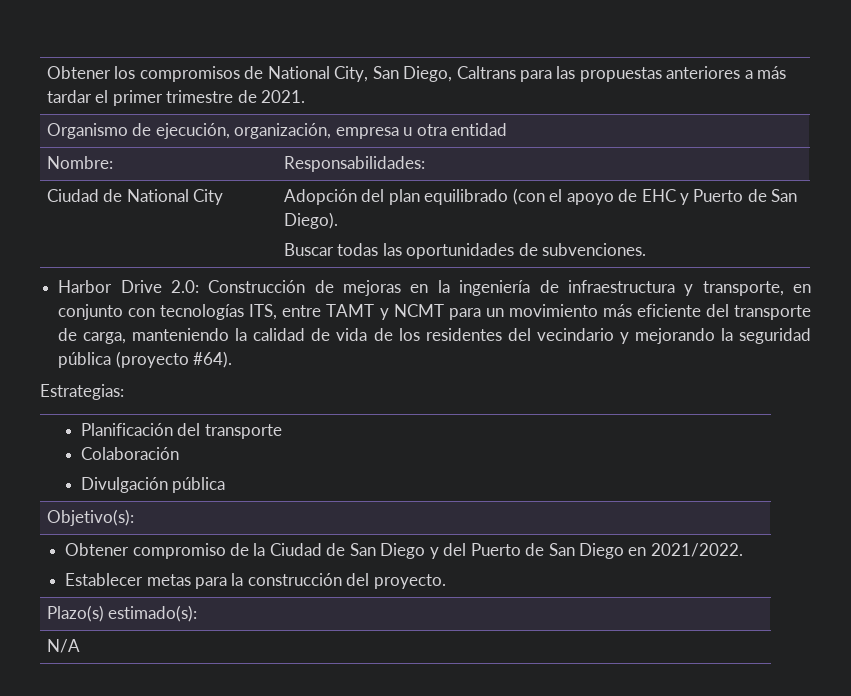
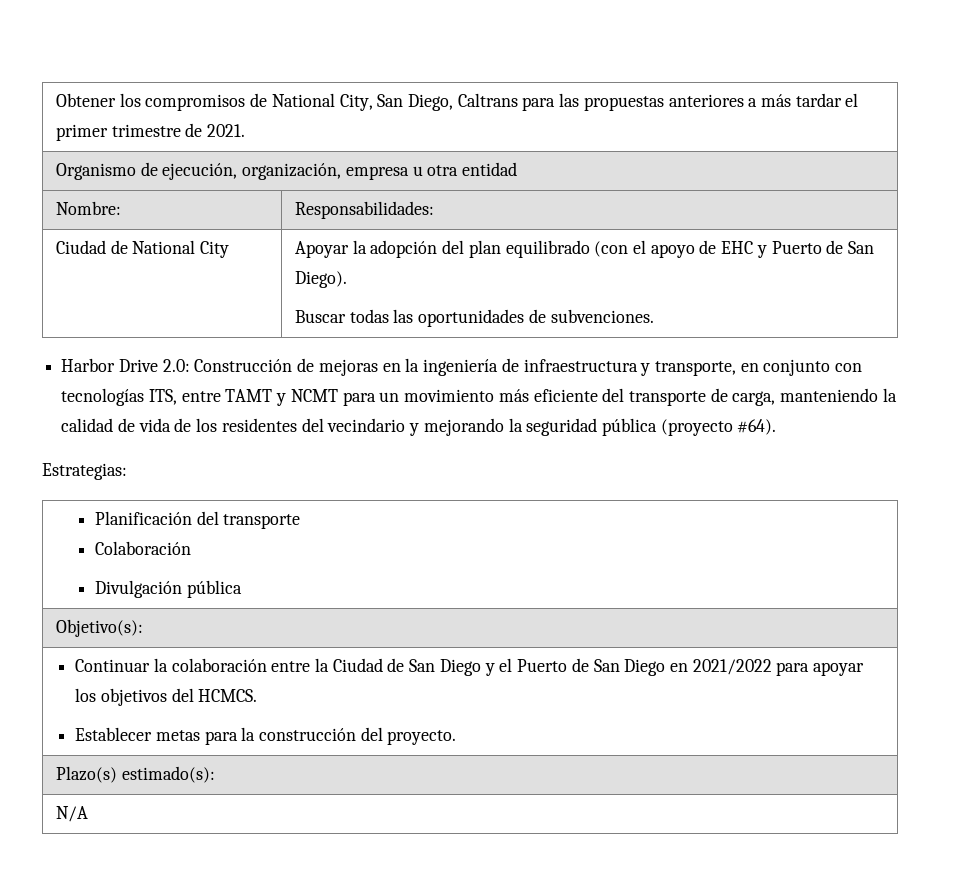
[283,189,357,205] Adopción -> [294,240,438,258] Apoyar la adopción
[65,543,249,559] Obtener compromiso de -> [75,658,311,672] Continuar la colaboración entre
[443,543,467,556] del -> [499,658,513,672] el
[650,543,743,557] 2021/2022. -> [692,659,865,676] [75,688,258,706] 2021/2022 para apoyar los objetivos del HCMCS.

